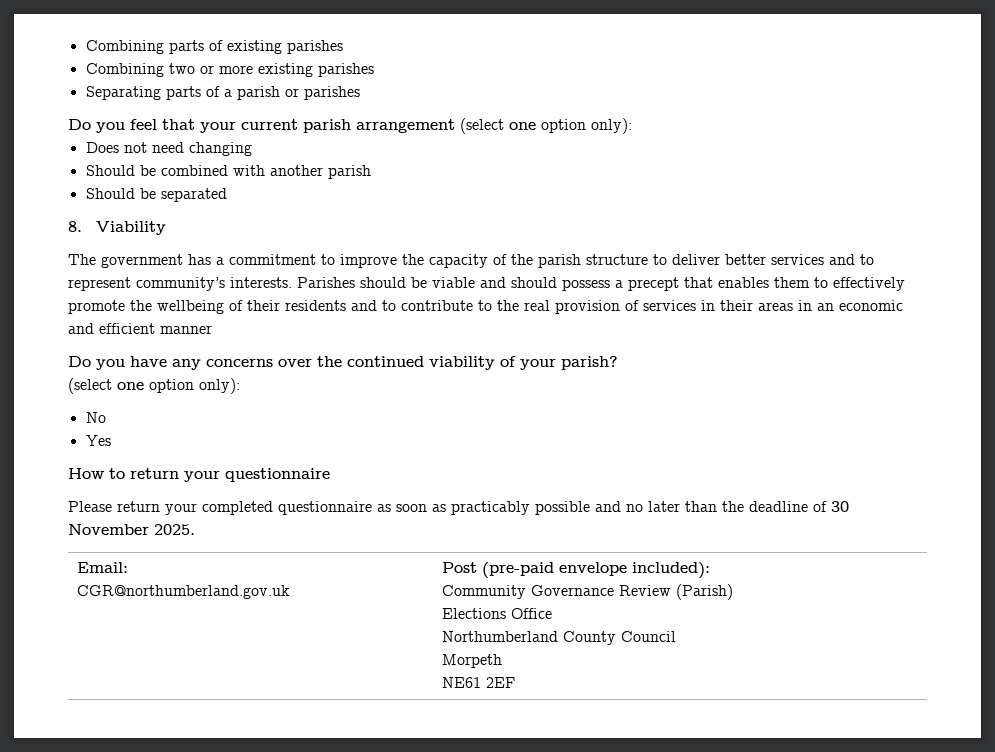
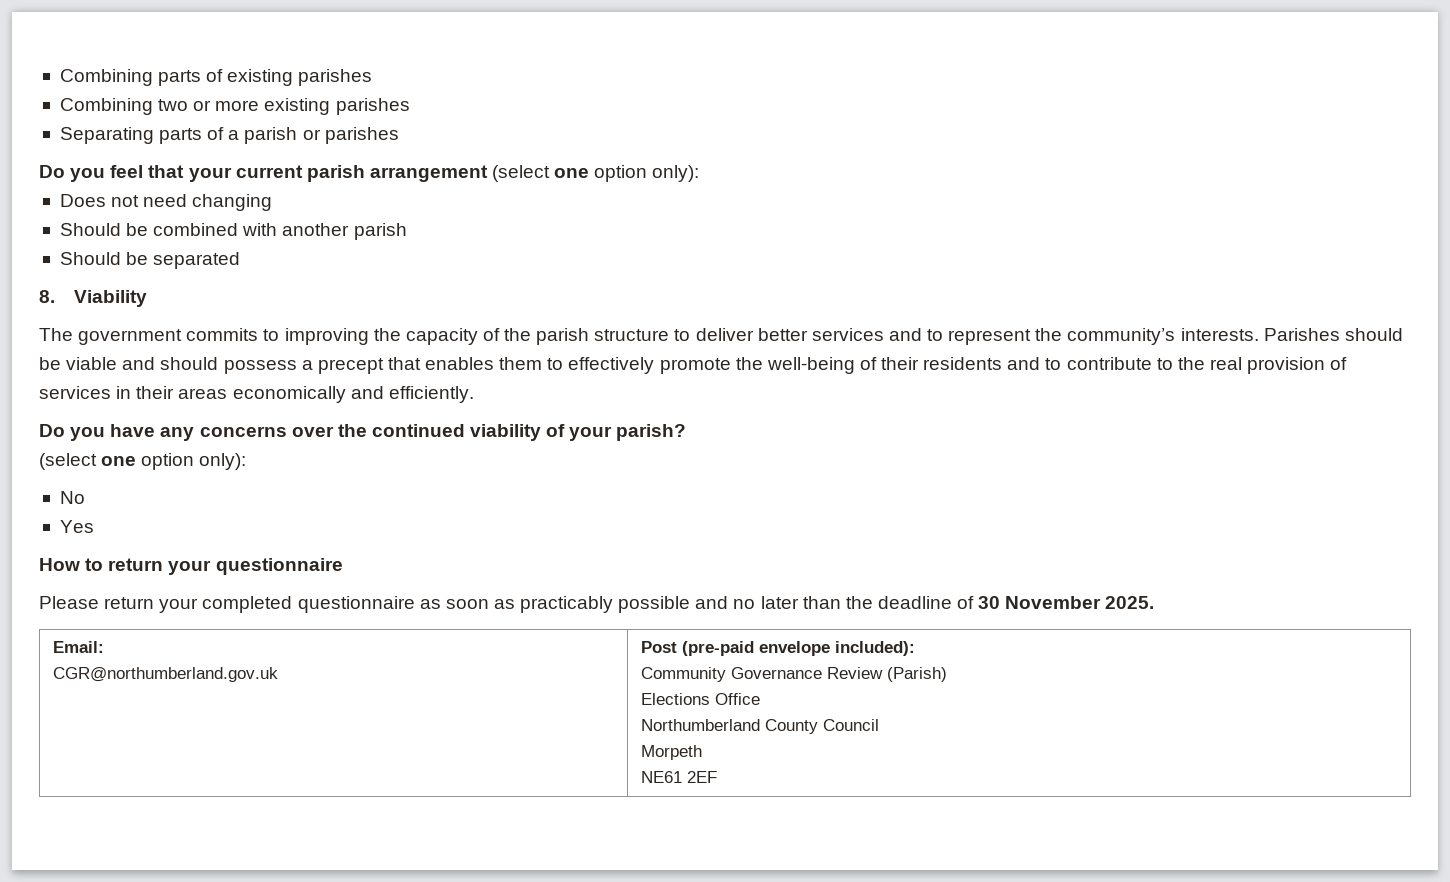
[188,254,397,268] has a commitment to improve -> [186,328,369,345] commits to improving
(131, 284) none -> [1035,328,1063,341] the
[157,300,224,314] wellbeing -> [766,357,855,374] well-being
[798,300,903,311] [68,323,212,334] in an economic and efficient manner -> [232,386,474,403] economically and efficiently.

